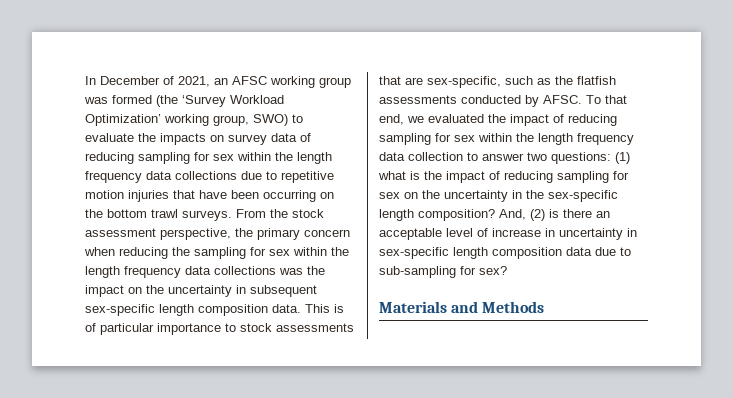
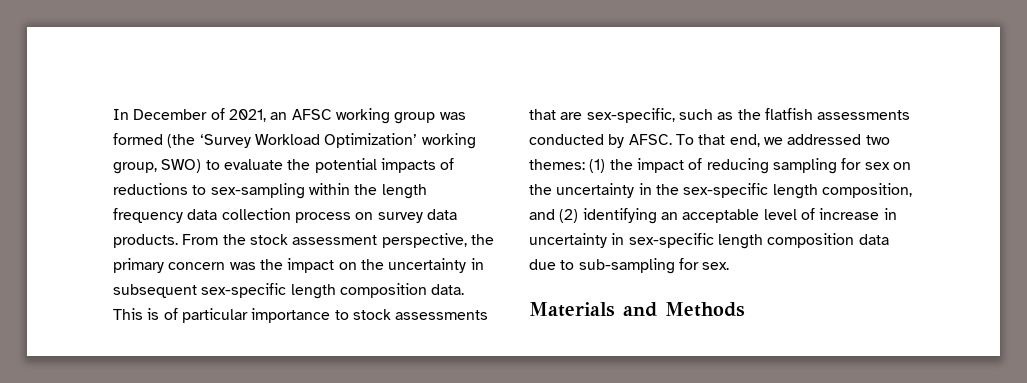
[160,133,311,145] [85,152,332,164] [85,171,334,183] [85,190,334,202] [85,209,232,221] impacts on survey data of reducing sampling for sex within the length frequency data collections due to repetitive motion injuries that have been occurring on the bottom trawl surveys. -> [314,158,455,173] [113,183,427,199] [113,208,457,223] [113,234,178,248] potential impacts of reductions to sex-sampling within the length frequency data collection process on survey data products.
[84,247,349,259] [85,266,276,278] when reducing the sampling for sex within the length frequency data collections -> (226, 266) none
[428,114,617,126] [379,133,634,145] [379,152,630,164] [378,171,420,180] evaluated the impact of reducing sampling for sex within the length frequency data collection to answer two questions: (1) what is -> [787,134,890,145] [529,159,606,173] addressed two themes: (1)
[418,209,592,221] composition? And, (2) is there -> [821,183,912,198] [529,208,657,224] composition, and (2) identifying
[479,266,507,275] sex? -> [702,262,730,270] sex.

